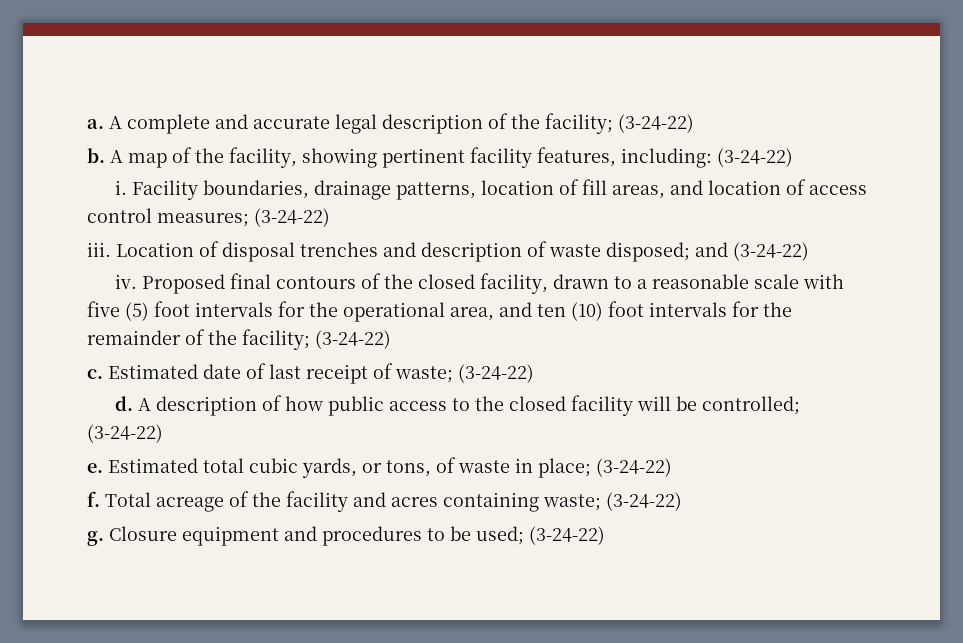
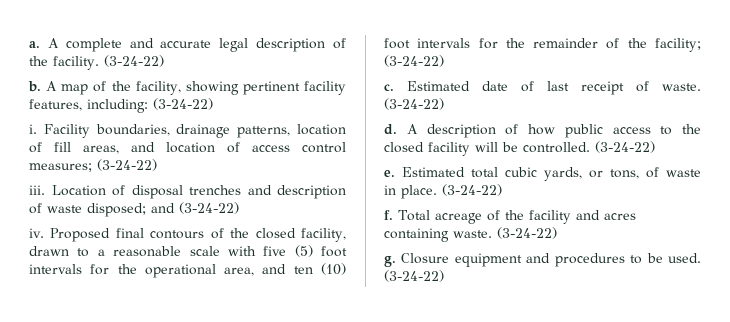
[545,113,613,134] facility; -> [53,56,99,70] facility.
[395,366,453,383] waste; -> [662,83,701,91] waste.
[701,396,800,415] controlled; -> [523,142,590,153] controlled.
[538,458,591,478] place; -> [401,185,437,199] place.
[543,494,601,511] waste; -> [453,230,492,238] waste.
[476,526,524,545] used; -> [668,253,701,263] used.

